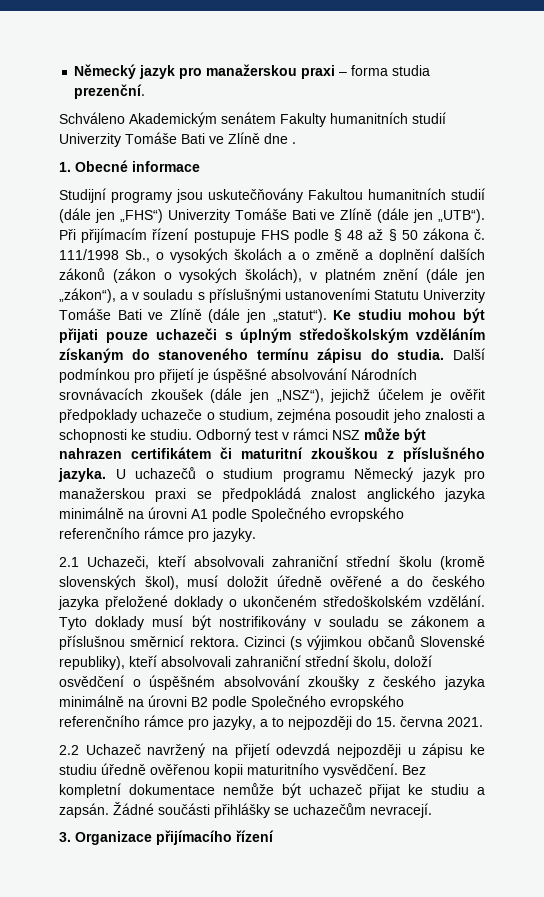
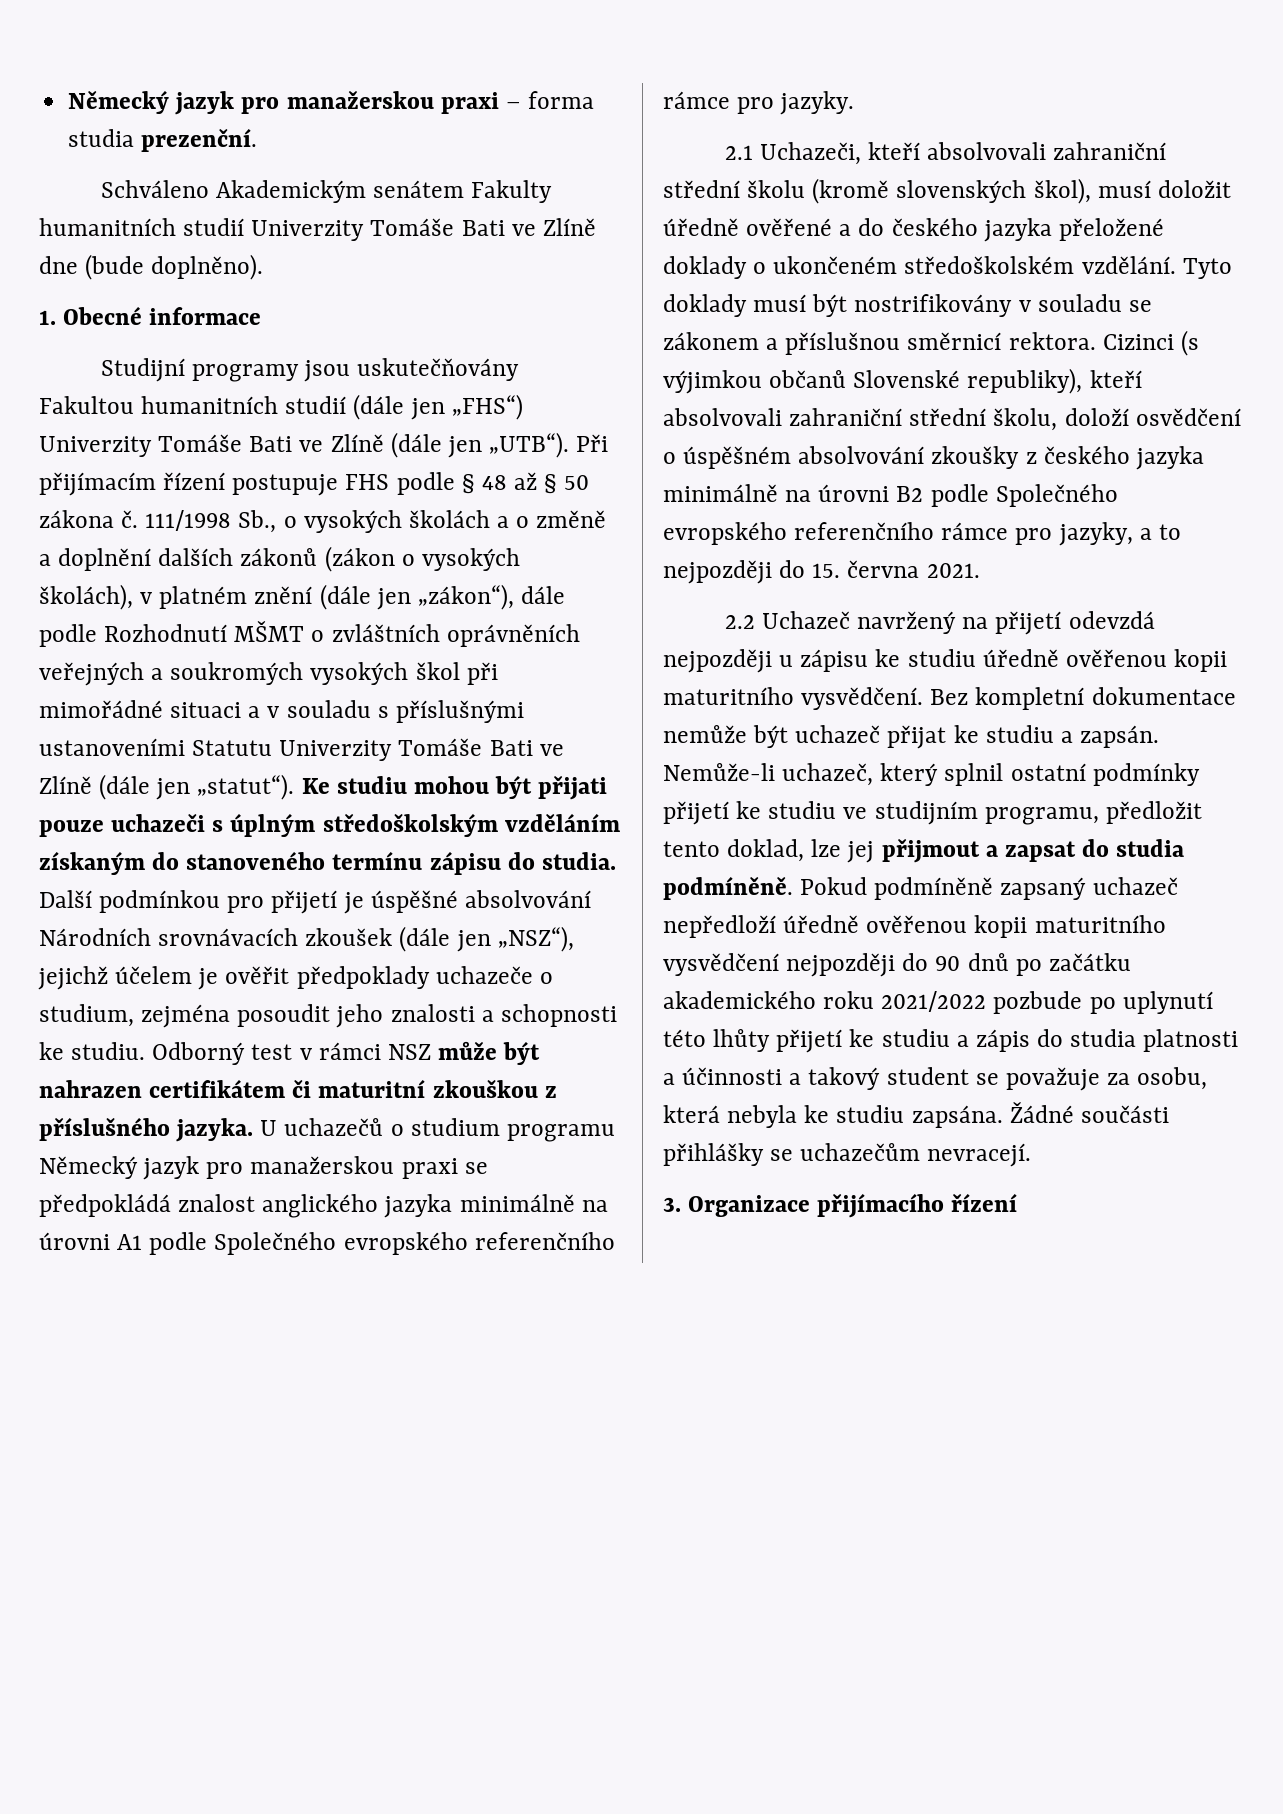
[292,142,296,144] . -> [85,254,264,280] (bude doplněno).
(116, 295) none -> [521,586,566,604] [39,620,580,647] [39,662,498,686] [39,700,242,718] dále podle Rozhodnutí MŠMT o zvláštních oprávněních veřejných a soukromých vysokých škol při mimořádné situaci
(109, 810) none -> [663,763,1200,786] [663,801,1202,825] [663,838,1185,863] [663,876,1178,900] [663,915,1166,938] [663,953,1131,977] [663,991,1213,1014] [663,1029,1239,1053] [663,1067,1208,1091] [663,1105,1003,1128] Nemůže-li uchazeč, který splnil ostatní podmínky přijetí ke studiu ve studijním programu, předložit tento doklad, lze jej přijmout a zapsat do studia podmíněně. Pokud podmíněně zapsaný uchazeč nepředloží úředně ověřenou kopii maturitního vysvědčení nejpozději do 90 dnů po začátku akademického roku 2021/2022 pozbude po uplynutí této lhůty přijetí ke studiu a zápis do studia platnosti a účinnosti a takový student se považuje za osobu, která nebyla ke studiu zapsána.

